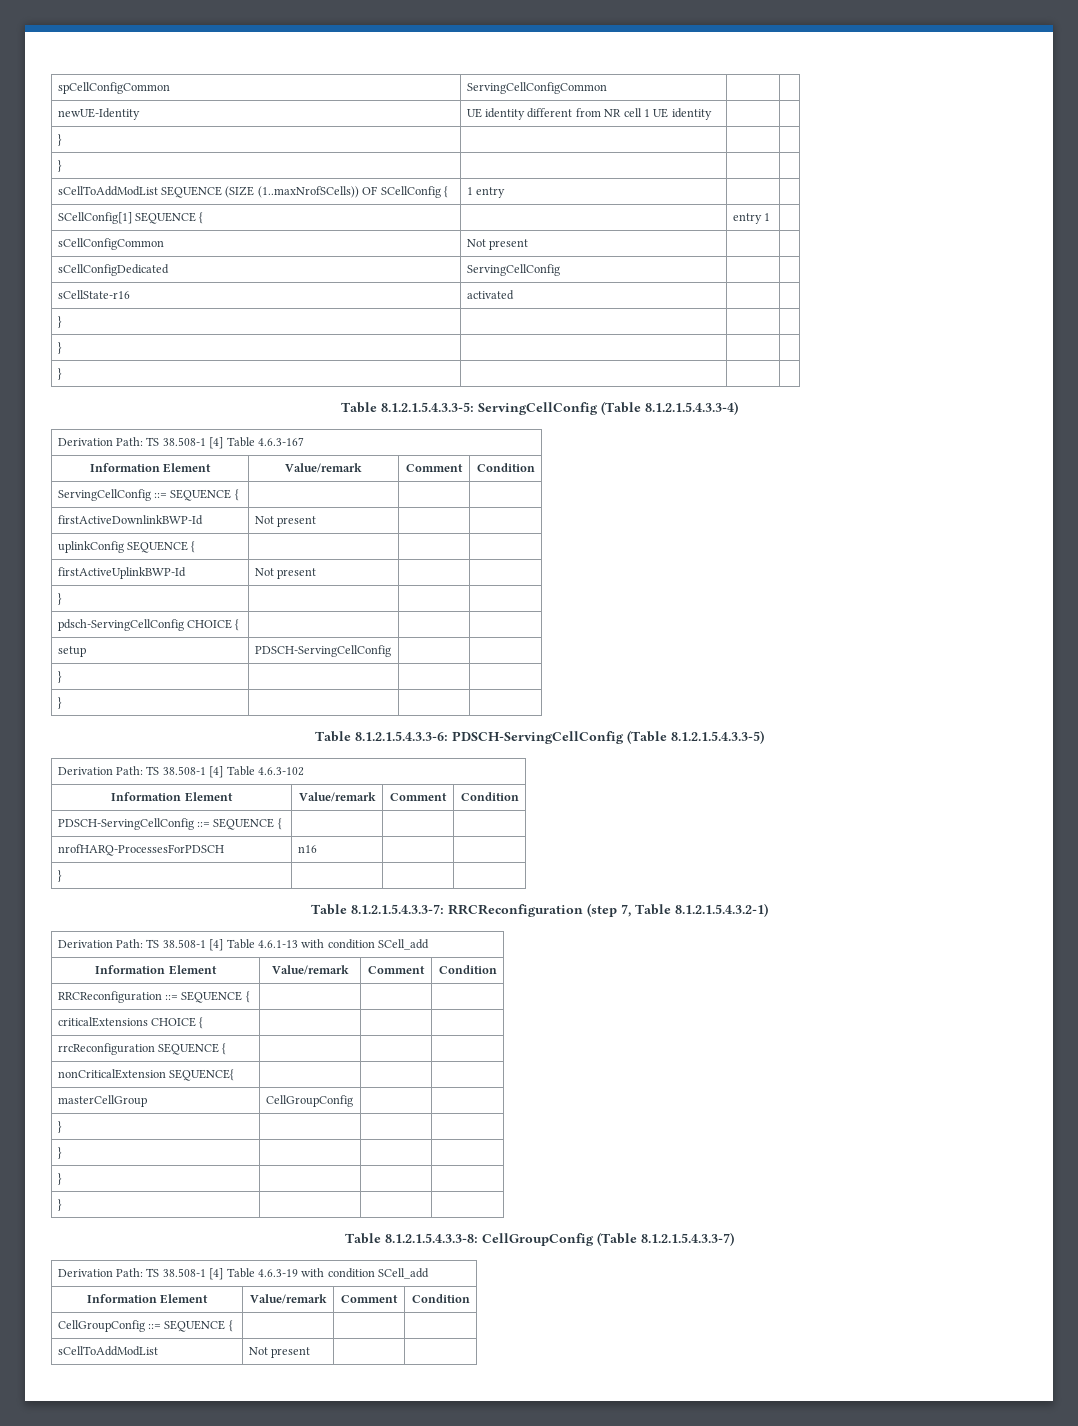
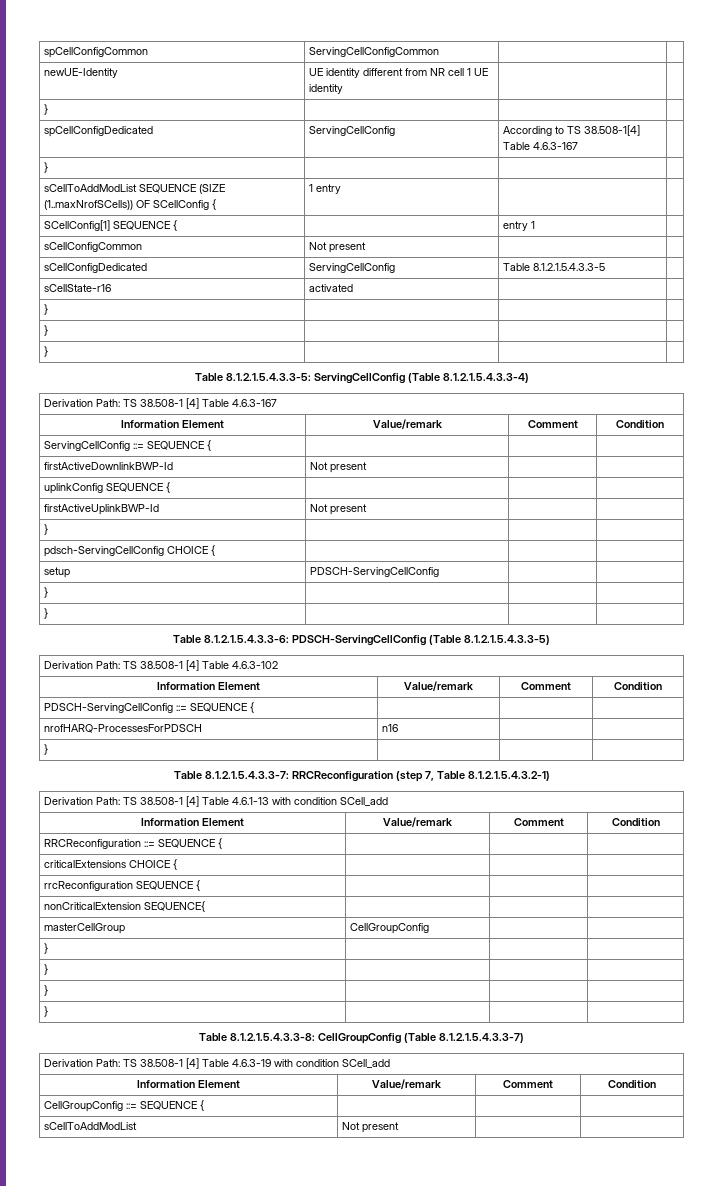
(62, 140) none -> [44,126,154,137] [309,126,396,136] [503,125,641,136] [503,142,579,150] // spCellConfigDedicated | ServingCellConfig | According to TS 38.508-1[4] Table 4.6.3-167 |
(560, 270) none -> [503,263,606,271] Table 8.1.2.1.5.4.3.3-5

